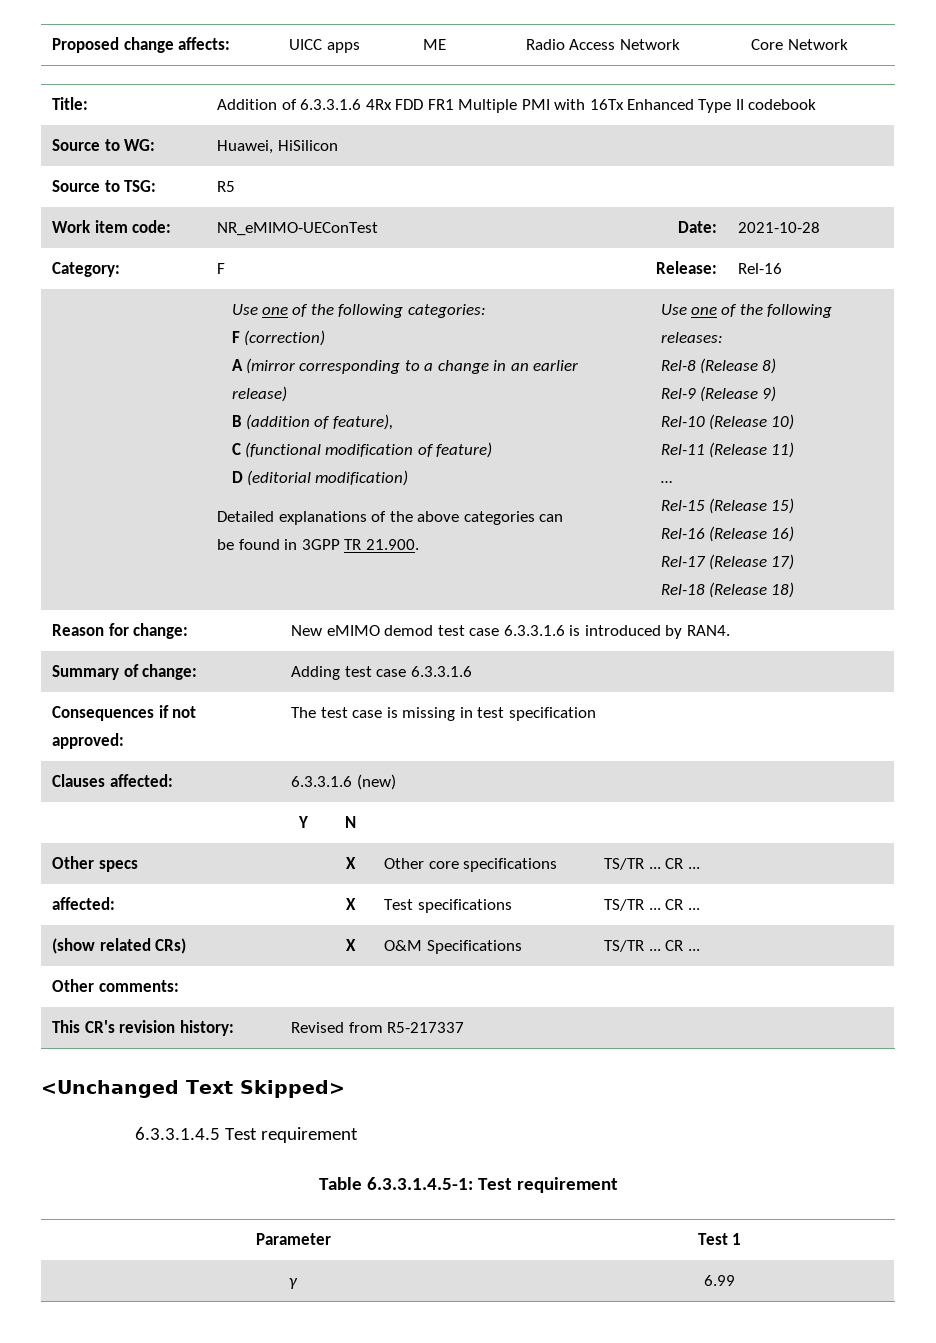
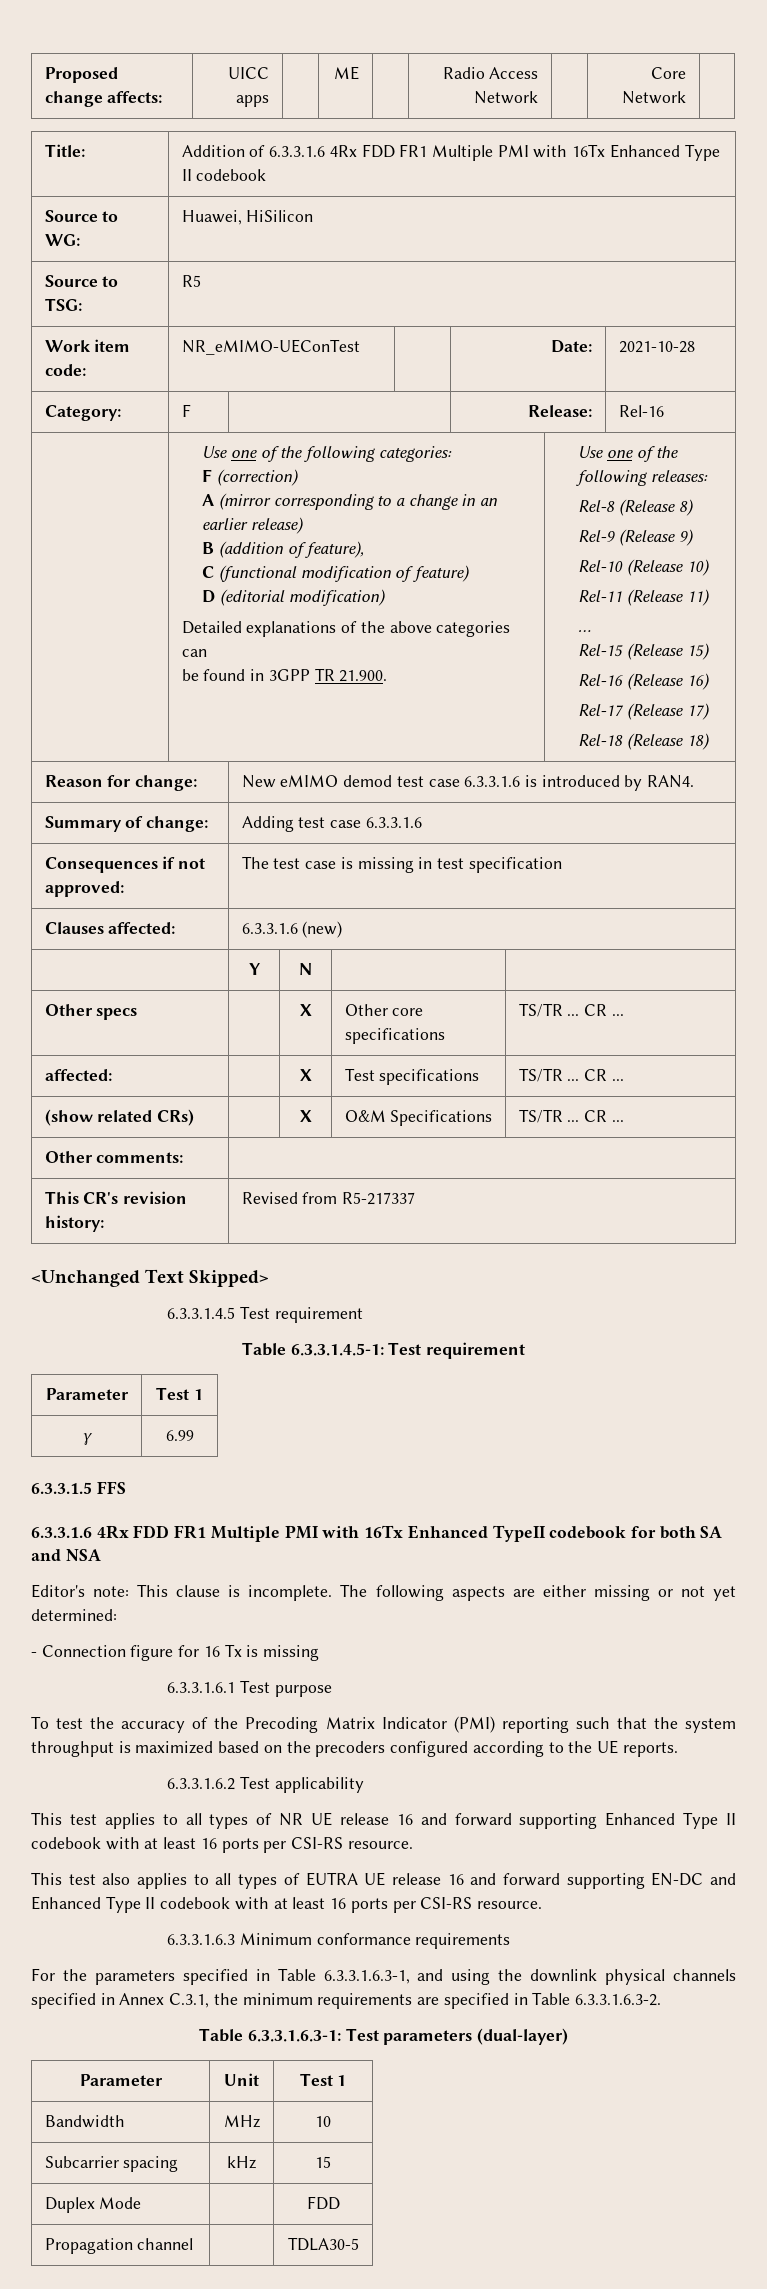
(735, 1280) none -> [31,1481,126,1494] [31,1525,723,1542] [31,1549,101,1561] [31,1584,736,1601] [31,1609,117,1621] [31,1644,320,1661] [167,1680,332,1697] [31,1716,736,1733] [31,1740,678,1757] [167,1776,364,1793] [31,1812,736,1829] [31,1837,413,1853] [31,1872,736,1889] [31,1896,542,1913] [167,1933,511,1949] [31,1968,736,1985] [31,1992,661,2009] [199,2028,568,2045] [79,2074,163,2086] [224,2073,259,2086] [299,2073,347,2086] [44,2115,125,2128] [223,2115,260,2128] [315,2116,331,2127] [44,2156,179,2172] [227,2156,256,2169] [315,2156,331,2168] [44,2197,142,2213] [306,2196,340,2210] [44,2238,194,2254] [287,2237,359,2251] // 6.3.3.1.5 FFS // 6.3.3.1.6 4Rx FDD FR1 Multiple PMI with 16Tx Enhanced TypeII codebook for both SA and NSA // Editor's note: This clause is incomplete. The following aspects are either missing or not yet determined: // - Connection figure for 16 Tx is missing // 6.3.3.1.6.1 Test purpose // To test the accuracy of the Precoding Matrix Indicator (PMI) reporting such that the system throughput is maximized based on the precoders configured according to the UE reports. // 6.3.3.1.6.2 Test applicability // This test applies to all types of NR UE release 16 and forward supporting Enhanced Type II codebook with at least 16 ports per CSI-RS resource. // This test also applies to all types of EUTRA UE release 16 and forward supporting EN-DC and Enhanced Type II codebook with at least 16 ports per CSI-RS resource. // 6.3.3.1.6.3 Minimum conformance requirements // For the parameters specified in Table 6.3.3.1.6.3-1, and using the downlink physical channels specified in Annex C.3.1, the minimum requirements are specified in Table 6.3.3.1.6.3-2. // Table 6.3.3.1.6.3-1: Test parameters (dual-layer) // Parameter | Unit | Test 1 // Bandwidth | MHz | 10 // Subcarrier spacing | kHz | 15 // Duplex Mode | | FDD // Propagation channel | | TDLA30-5

